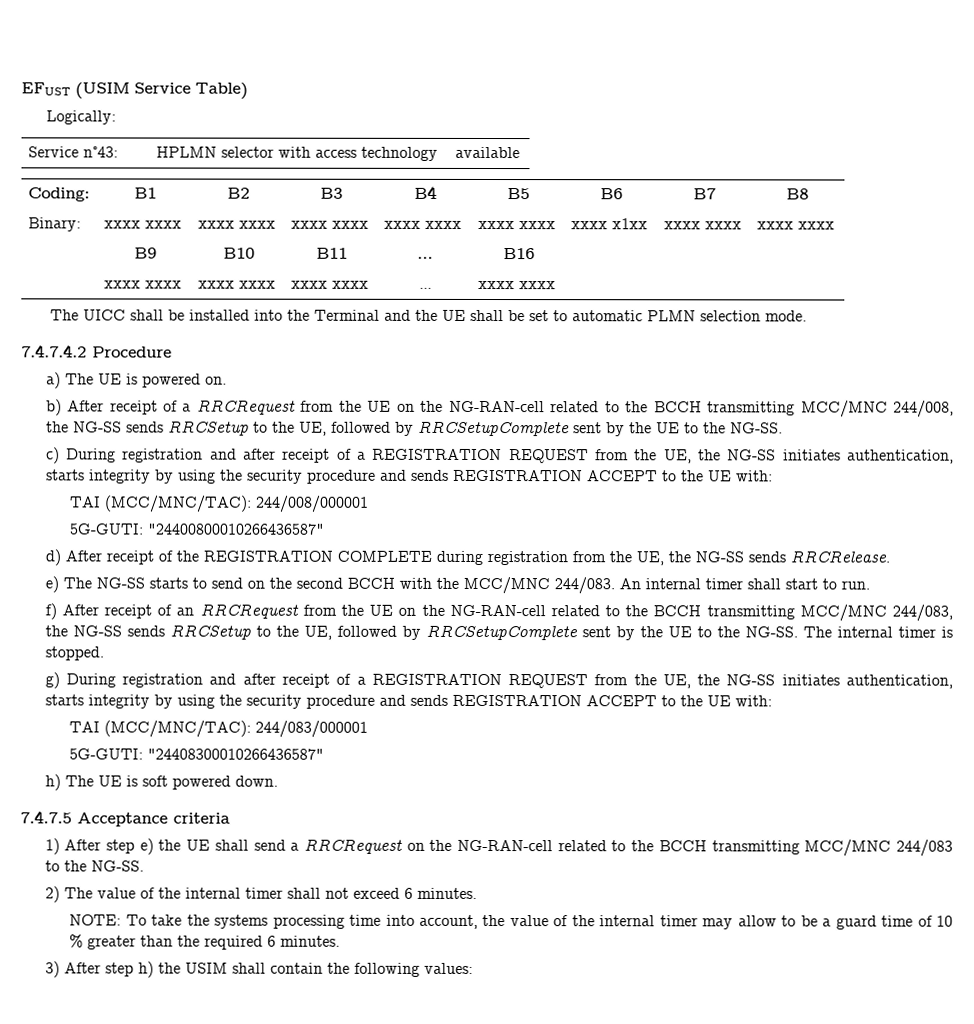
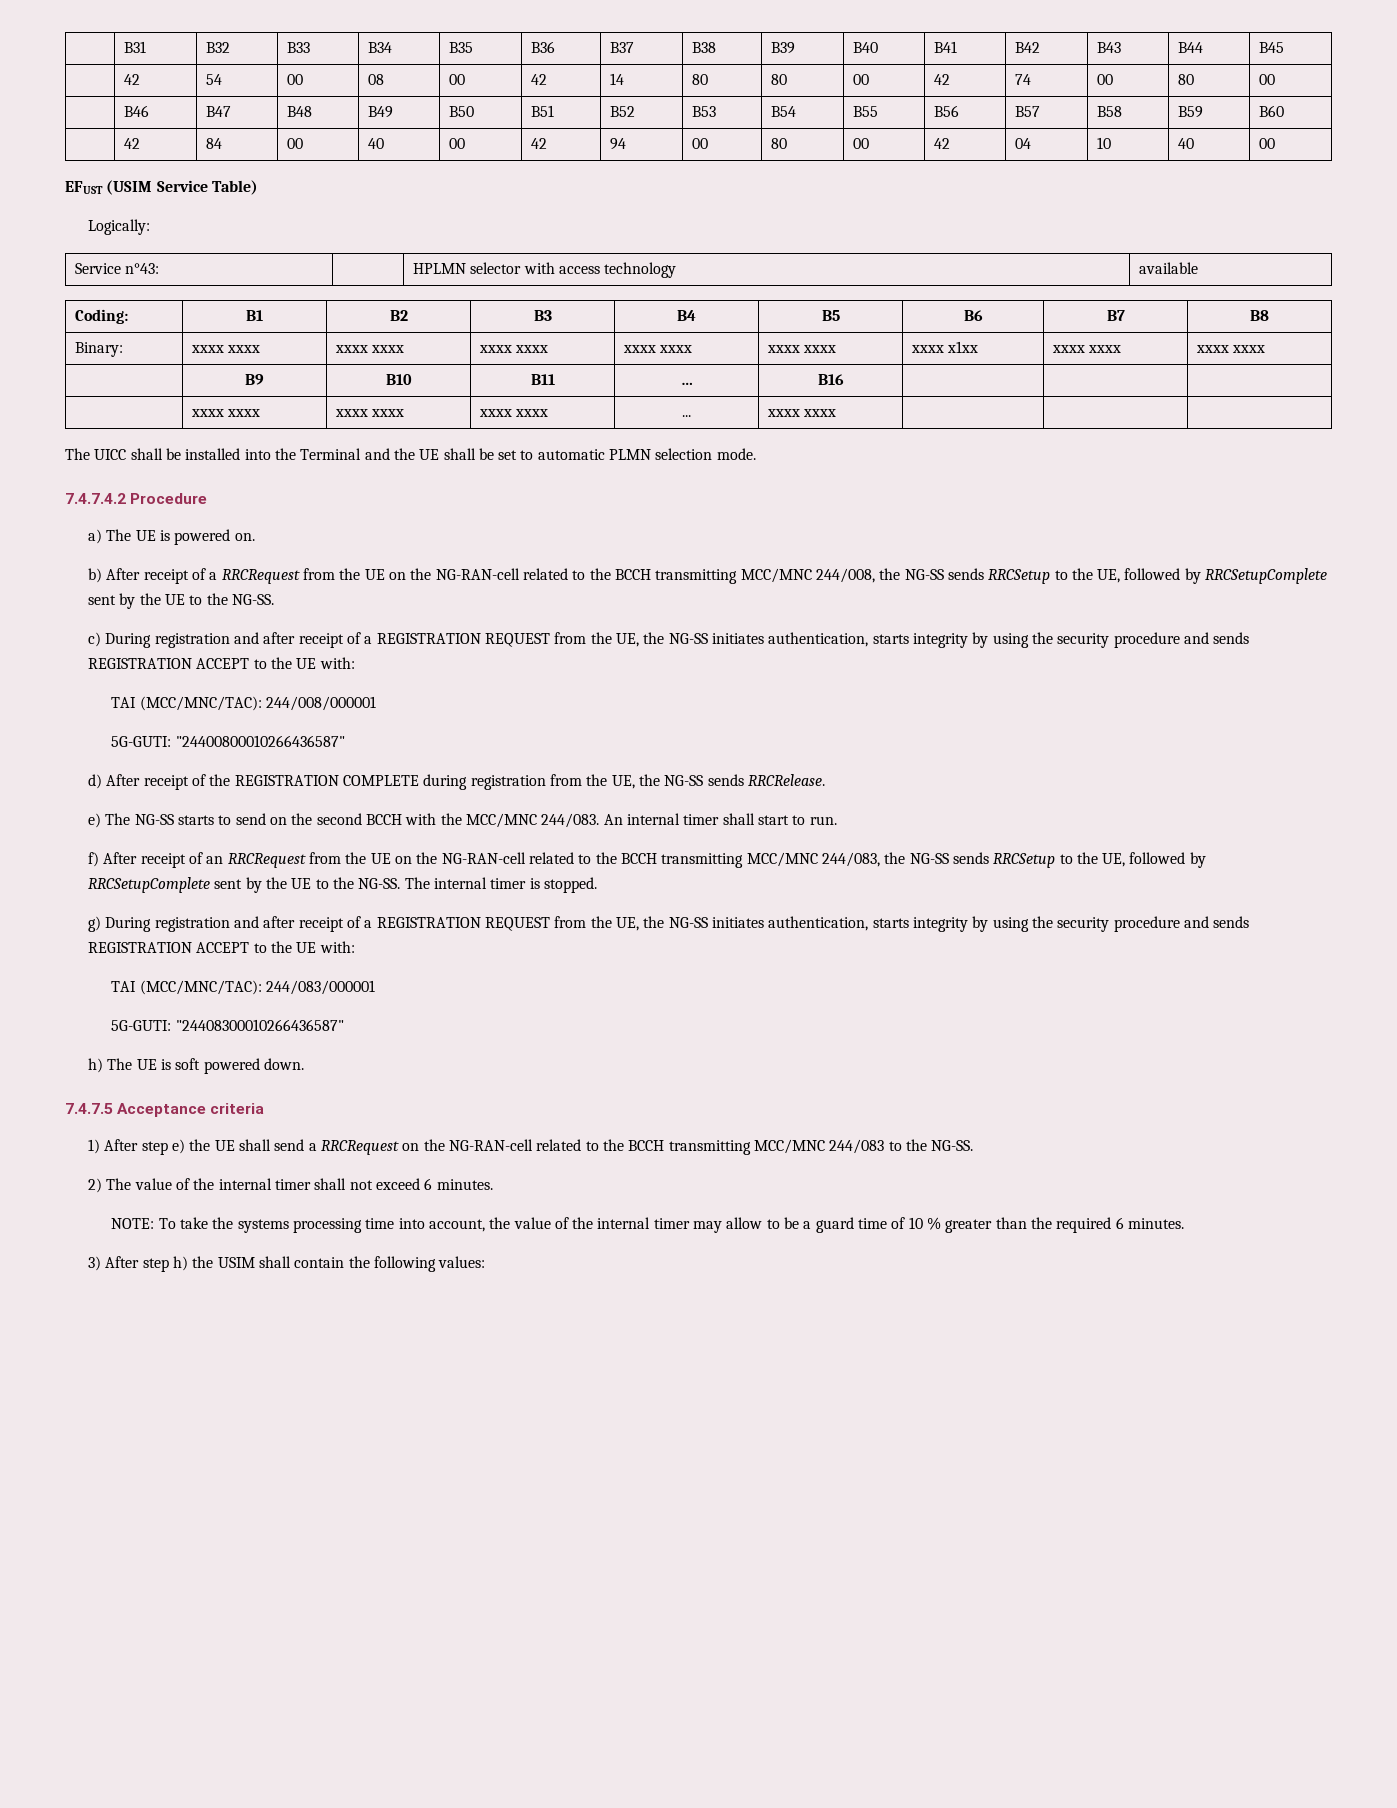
(21, 89) none -> [124,41,147,53] [206,42,231,53] [287,42,311,53] [368,42,393,53] [449,42,474,53] [531,41,556,53] [610,42,635,53] [692,42,717,53] [771,42,796,54] [853,42,879,53] [934,41,958,53] [1015,42,1041,53] [1097,42,1122,53] [1178,42,1204,53] [1259,42,1285,53] [124,74,141,85] [206,74,223,85] [287,74,304,85] [368,74,385,85] [449,74,466,85] [531,74,548,85] [610,73,625,85] [692,74,709,85] [771,74,788,85] [853,74,870,85] [934,74,951,85] [1015,74,1032,85] [1097,74,1114,85] [1178,74,1195,85] [1259,74,1276,85] [124,105,150,117] [206,106,232,117] [287,106,313,117] [368,106,394,118] [449,106,475,117] [531,105,555,117] [610,106,636,117] [692,106,717,117] [771,106,797,117] [853,106,879,117] [934,105,960,117] [1015,106,1041,117] [1097,106,1123,117] [1178,106,1204,118] [1259,105,1285,117] [124,138,141,149] [206,138,223,149] [287,138,304,149] [368,138,385,149] [449,138,466,149] [531,138,548,149] [610,138,627,150] [692,138,709,149] [771,138,788,149] [853,138,870,149] [934,138,951,149] [1015,138,1032,149] [1097,137,1112,149] [1178,138,1195,149] [1259,138,1276,149] | B31 | B32 | B33 | B34 | B35 | B36 | B37 | B38 | B39 | B40 | B41 | B42 | B43 | B44 | B45 // | 42 | 54 | 00 | 08 | 00 | 42 | 14 | 80 | 80 | 00 | 42 | 74 | 00 | 80 | 00 // | B46 | B47 | B48 | B49 | B50 | B51 | B52 | B53 | B54 | B55 | B56 | B57 | B58 | B59 | B60 // | 42 | 84 | 00 | 40 | 00 | 42 | 94 | 00 | 80 | 00 | 42 | 04 | 10 | 40 | 00 //

